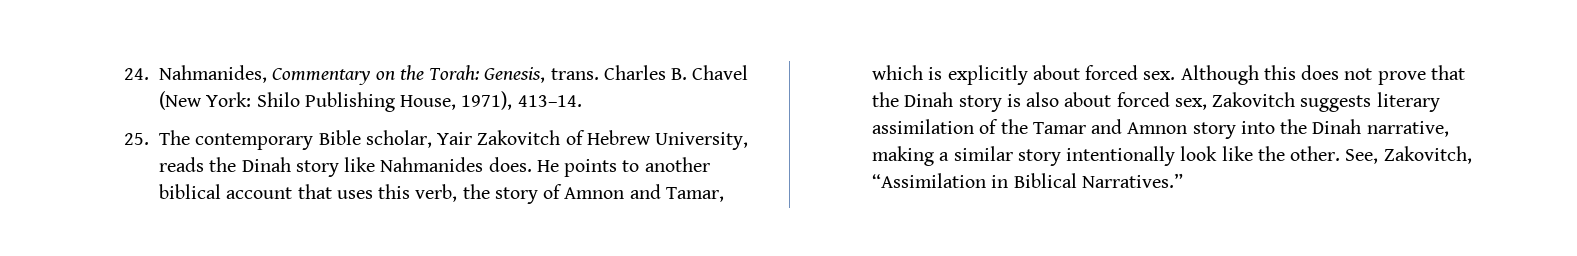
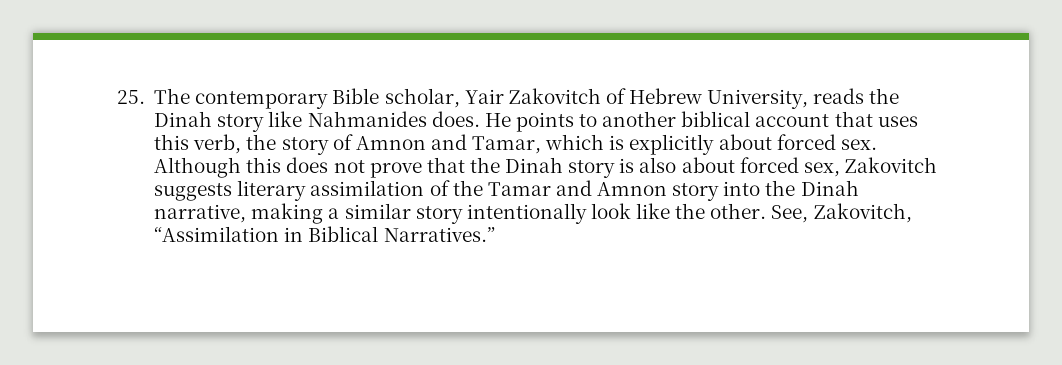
[124,65,749,85] [159,91,582,112] 24. Nahmanides, Commentary on the Torah: Genesis, trans. Charles B. Chavel (New York: Shilo Publishing House, 1971), 413–14. // -> (116, 97) none

